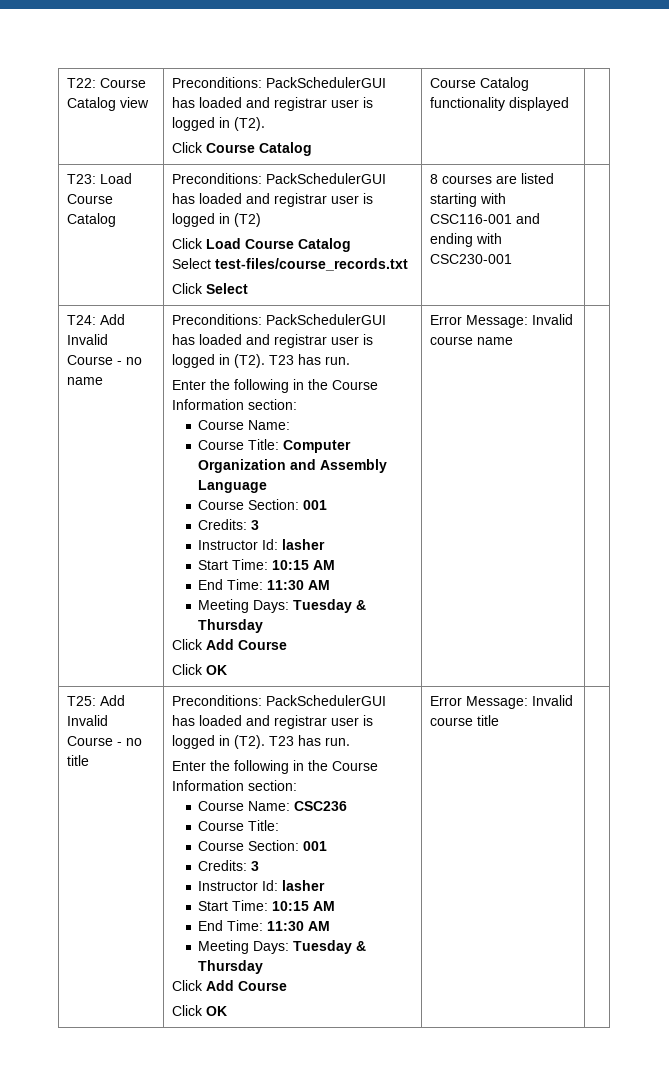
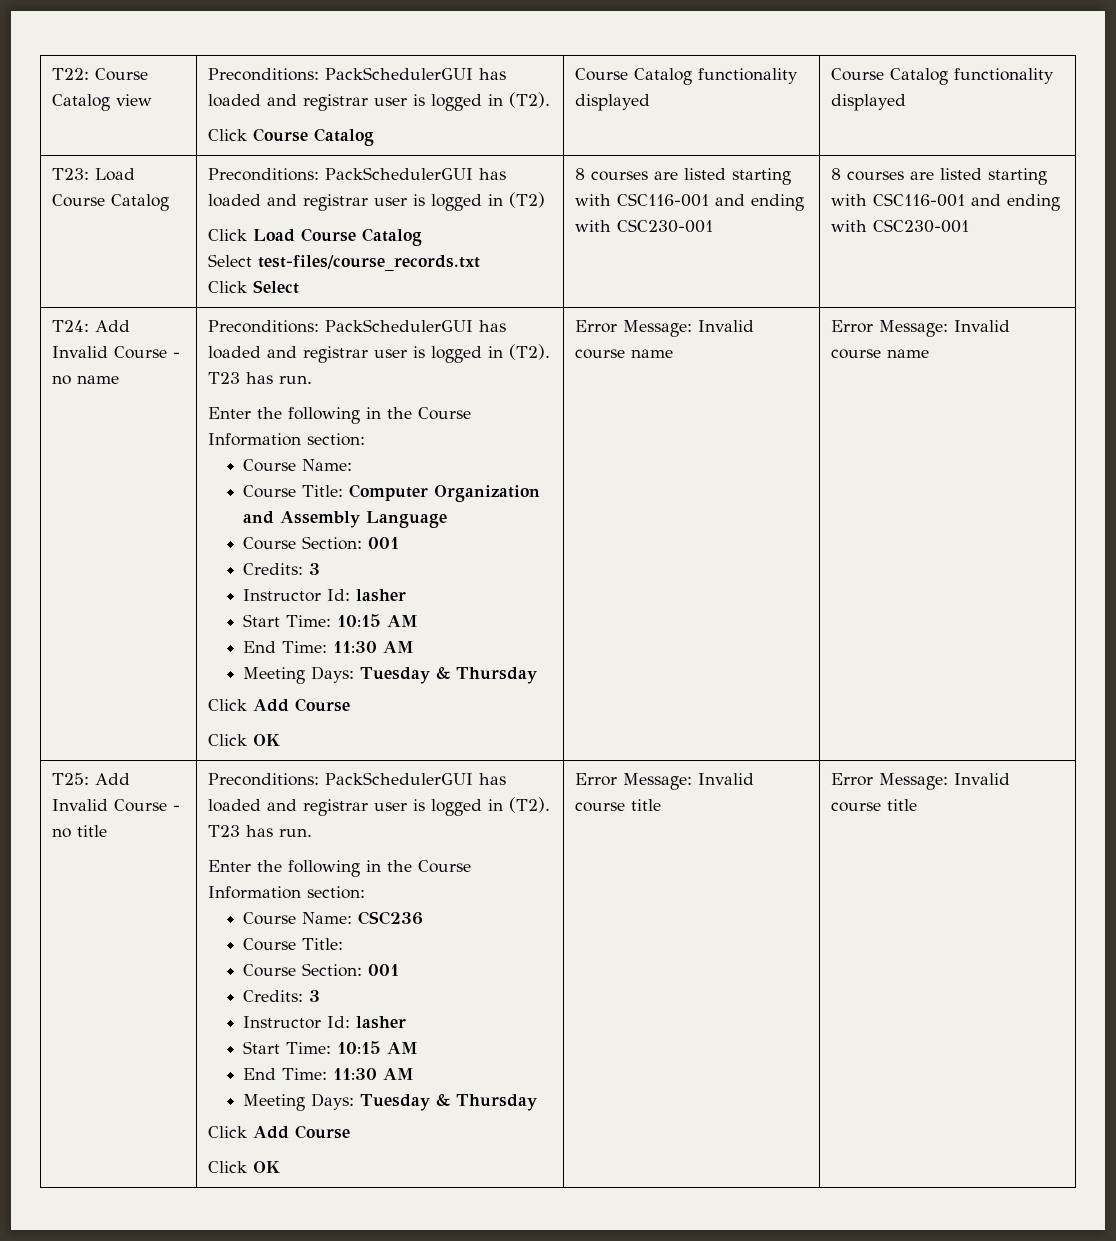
(570, 104) none -> [831,68,1055,85] [831,94,907,111] Course Catalog functionality displayed
(513, 259) none -> [831,168,1048,185] [831,193,1061,211] [831,219,970,233] 8 courses are listed starting with CSC116-001 and ending with CSC230-001
(514, 341) none -> [831,320,1011,337] [831,349,930,359] Error Message: Invalid course name
(500, 720) none -> [831,773,1011,790] [831,799,918,812] Error Message: Invalid course title

